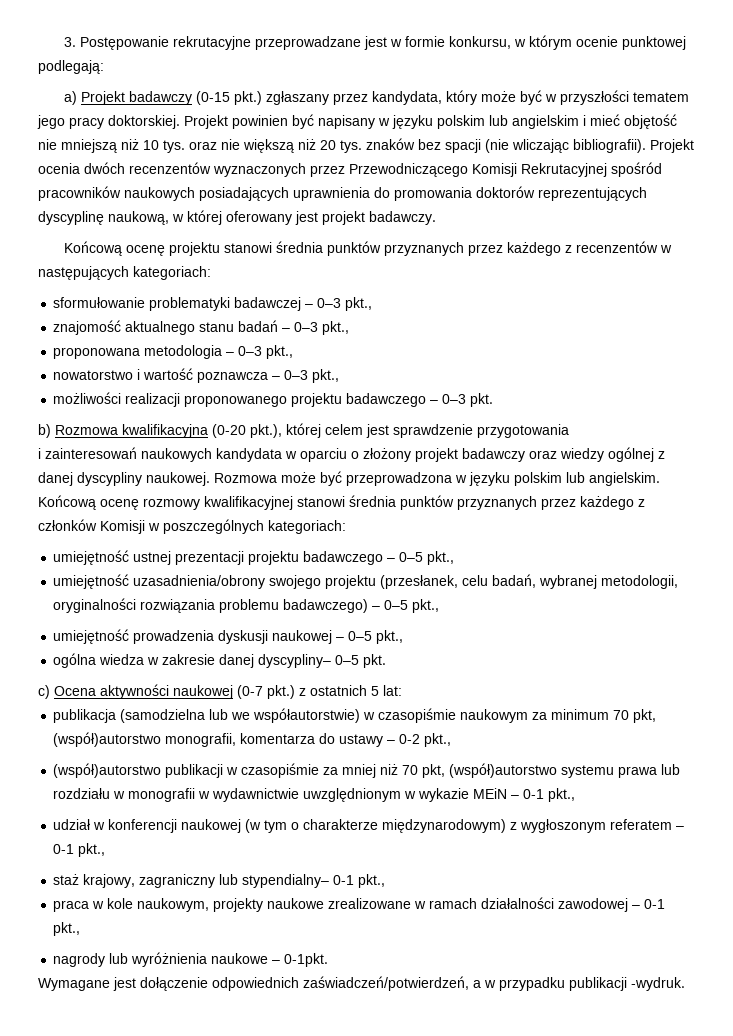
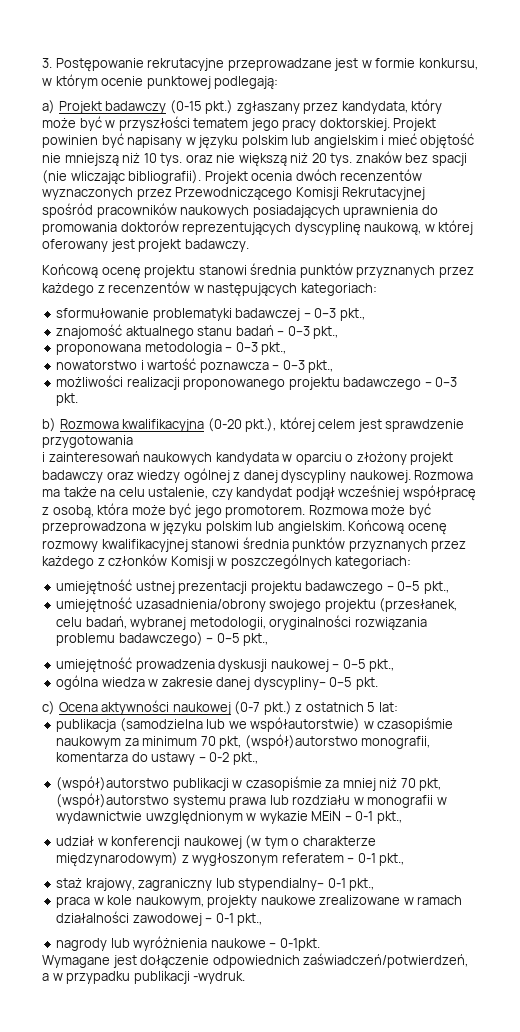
(277, 478) none -> [42,485,476,501] [42,503,368,518] ma także na celu ustalenie, czy kandydat podjął wcześniej współpracę z osobą, która może być jego promotorem. Rozmowa

